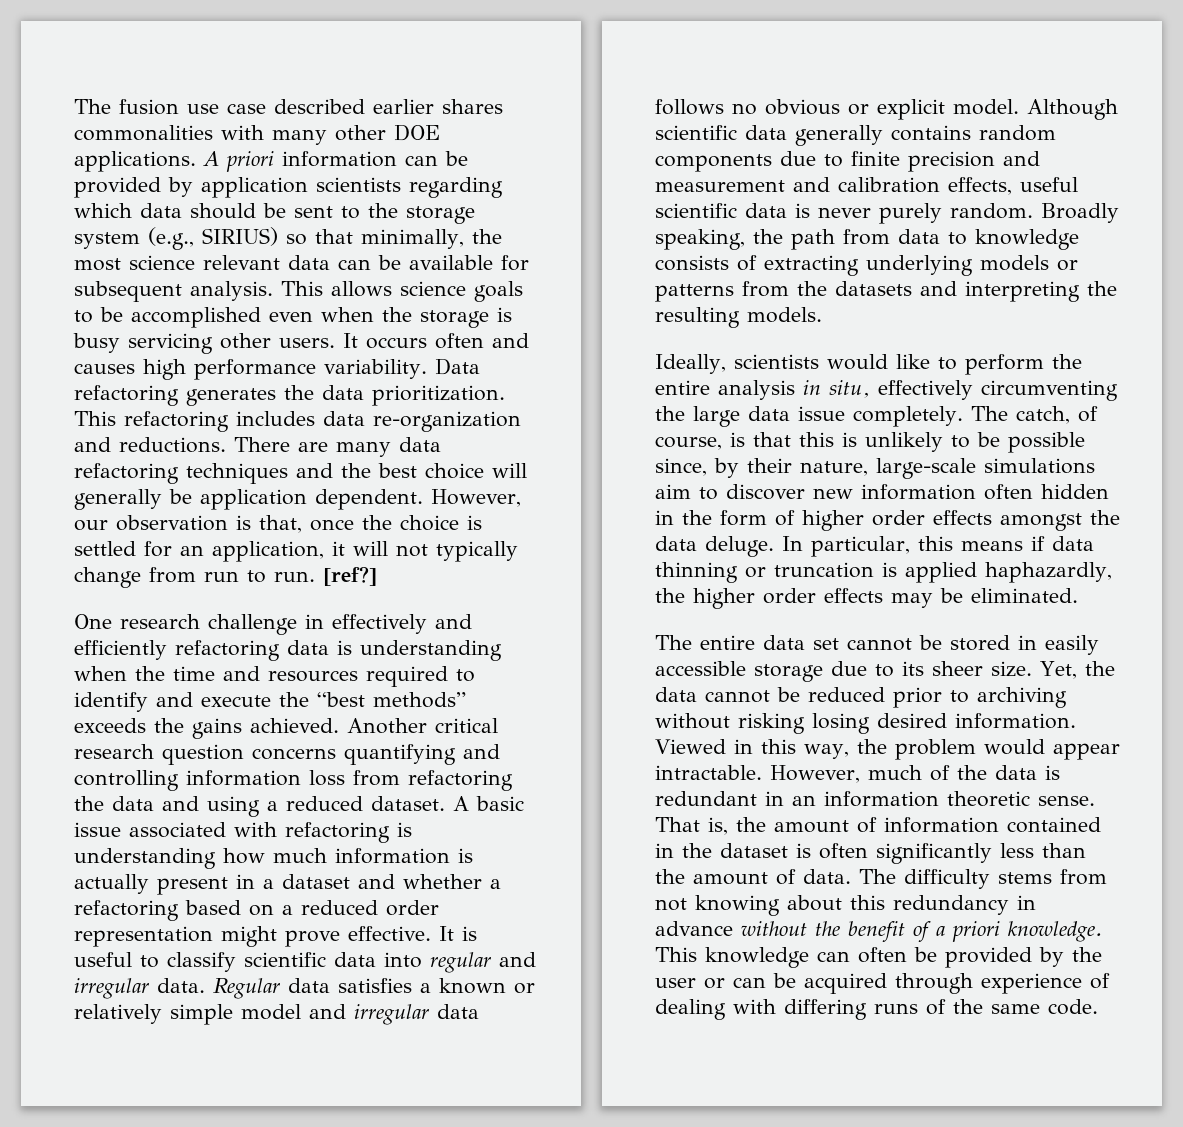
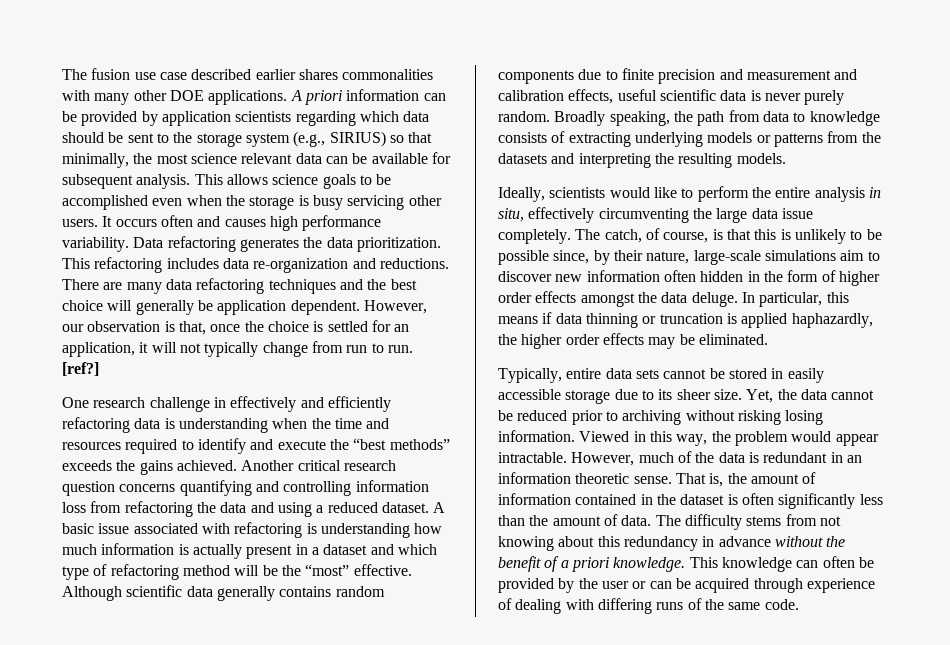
[403,874,501,889] [74,900,439,921] [74,926,477,947] [74,952,536,973] [74,978,535,999] [74,1004,479,1025] [655,99,1019,120] whether a refactoring based on a reduced order representation might prove effective. It is useful to classify scientific data into regular and irregular data. Regular data satisfies a known or relatively simple model and irregular data follows no obvious or explicit model. -> [397,544,437,555] [62,564,412,580] which type of refactoring method will be the “most” effective.
[655,635,692,650] The -> [498,368,562,383] Typically,
[813,638,839,650] set -> [635,369,659,379] sets
[877,713,947,728] desired -> (824, 417) none

